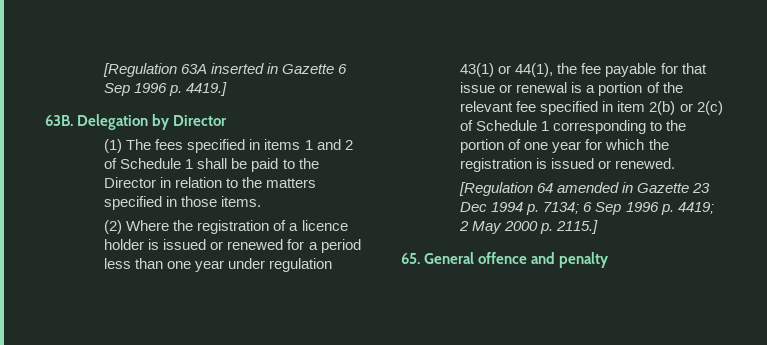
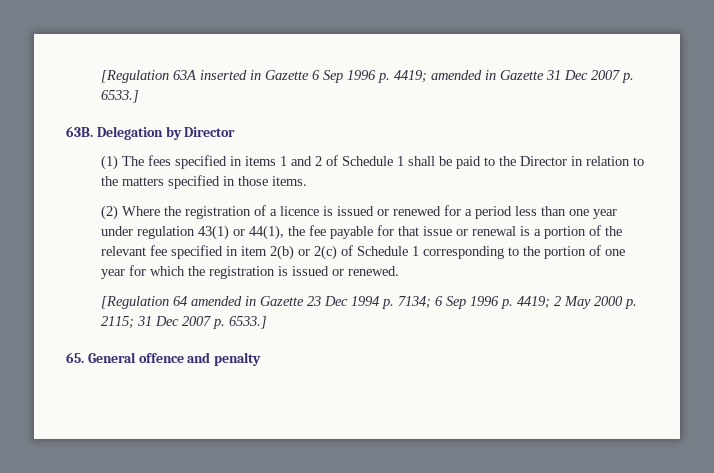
[186,82,228,96] 4419.] -> [394,70,635,83] [101,90,140,103] 4419; amended in Gazette 31 Dec 2007 p. 6533.]
[104,239,145,250] holder -> (320, 211) none
[556,220,599,234] 2115.] -> [101,316,268,329] 2115; 31 Dec 2007 p. 6533.]

